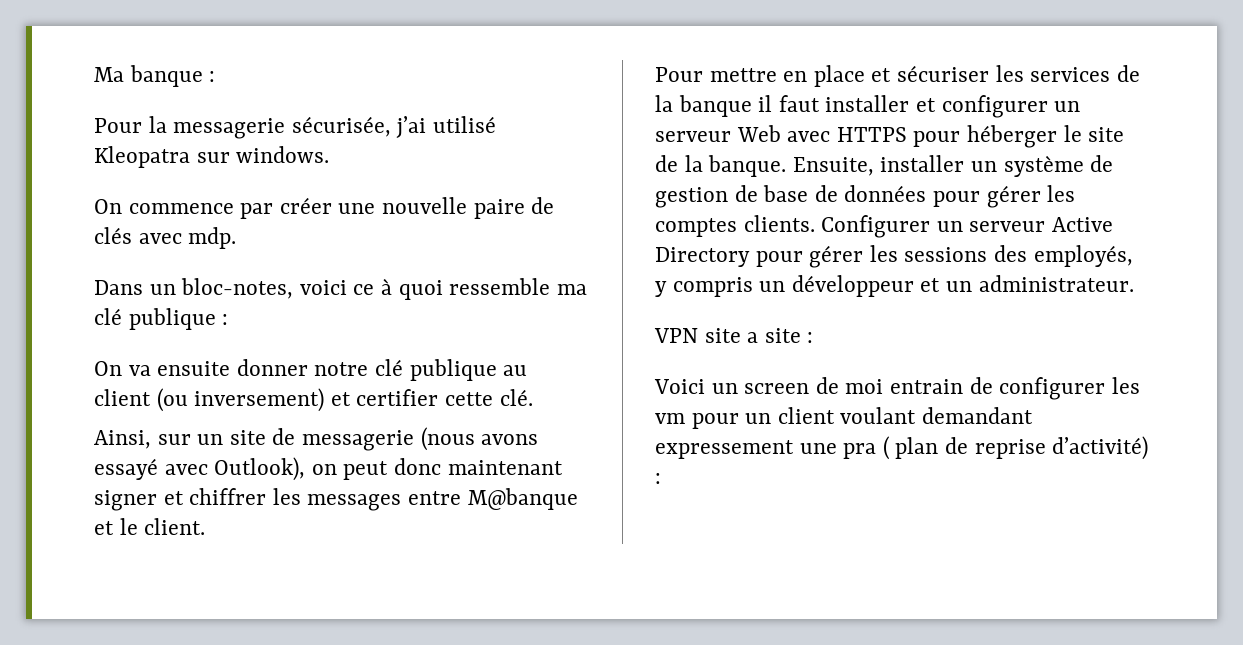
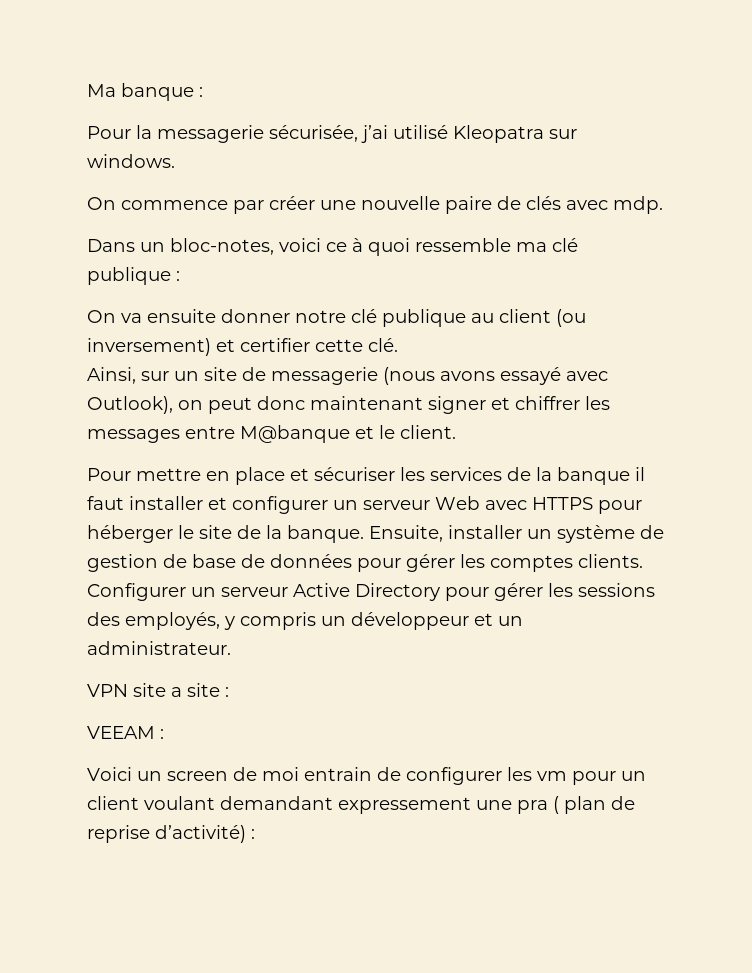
(814, 337) none -> [87,726,164,739] // VEEAM :

